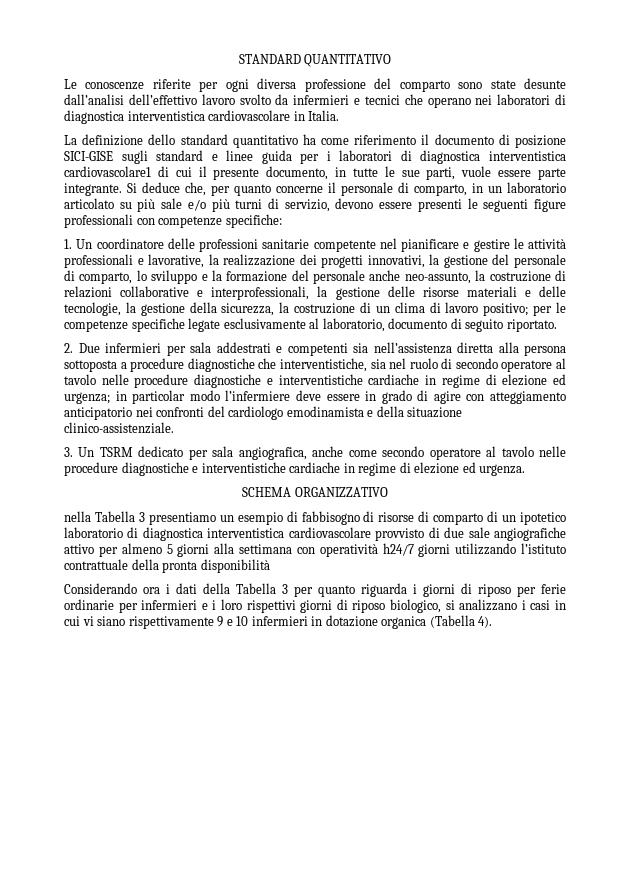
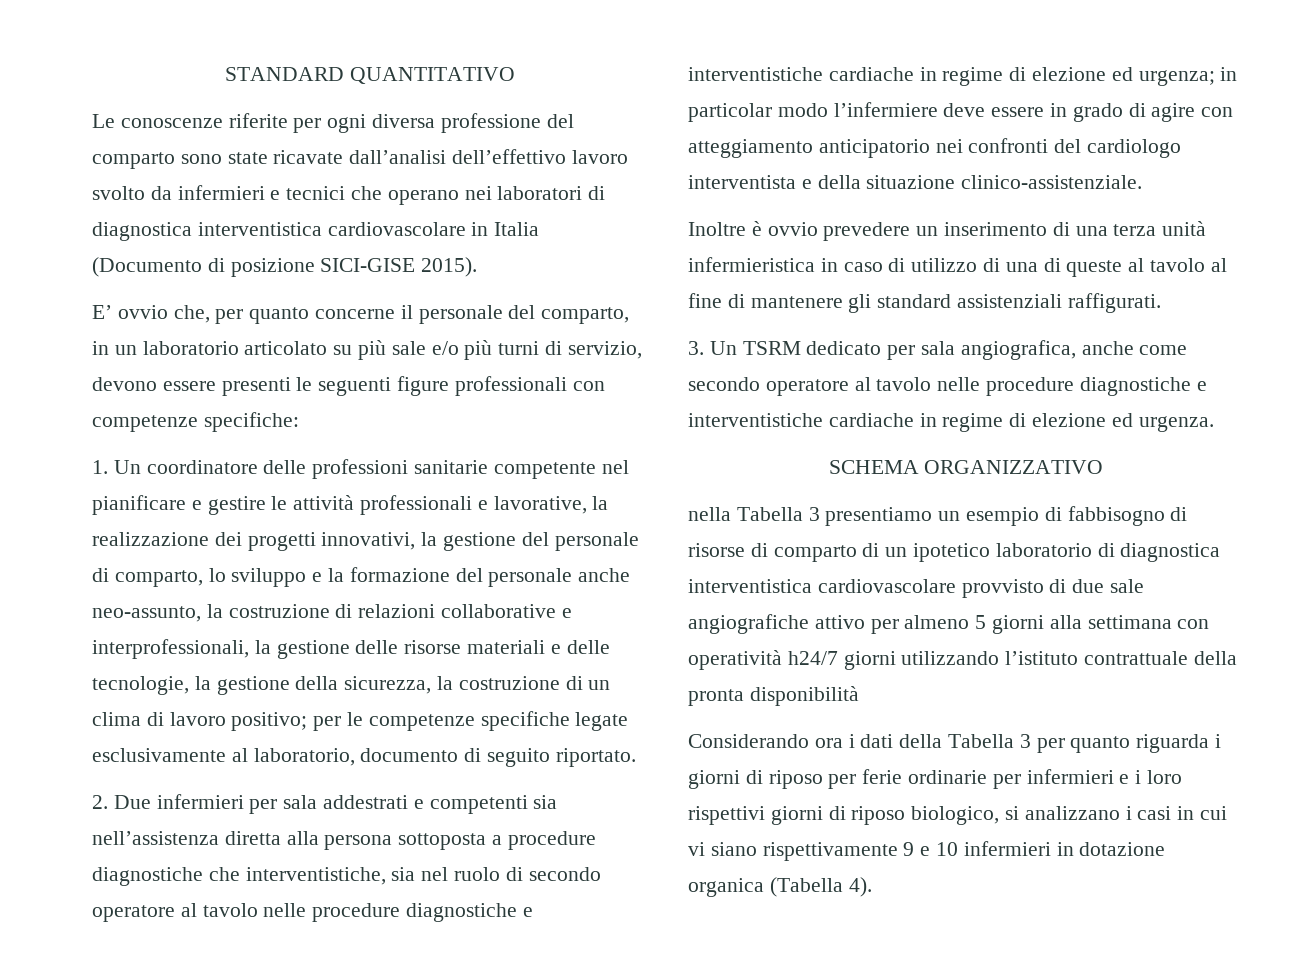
[523,78,566,89] desunte -> [273,150,344,164] ricavate
[308,110,340,121] [64,134,566,148] [64,150,566,164] [64,166,567,180] [64,182,180,196] Italia. // La definizione dello standard quantitativo ha come riferimento il documento di posizione SICI-GISE sugli standard e linee guida per i laboratori di diagnostica interventistica cardiovascolare1 di cui il presente documento, in tutte le sue parti, vuole essere parte integrante. Si deduce -> [494,222,540,236] [92,257,478,277] [92,305,168,319] Italia (Documento di posizione SICI-GISE 2015). // E’ ovvio
[398,182,409,193] di -> [508,305,536,319] del
[286,406,364,417] emodinamista -> [688,175,796,189] interventista
(174, 428) none -> [688,221,1207,241] [688,257,1227,277] [688,293,1161,313] // Inoltre è ovvio prevedere un inserimento di una terza unità infermieristica in caso di utilizzo di una di queste al tavolo al fine di mantenere gli standard assistenziali raffigurati.

